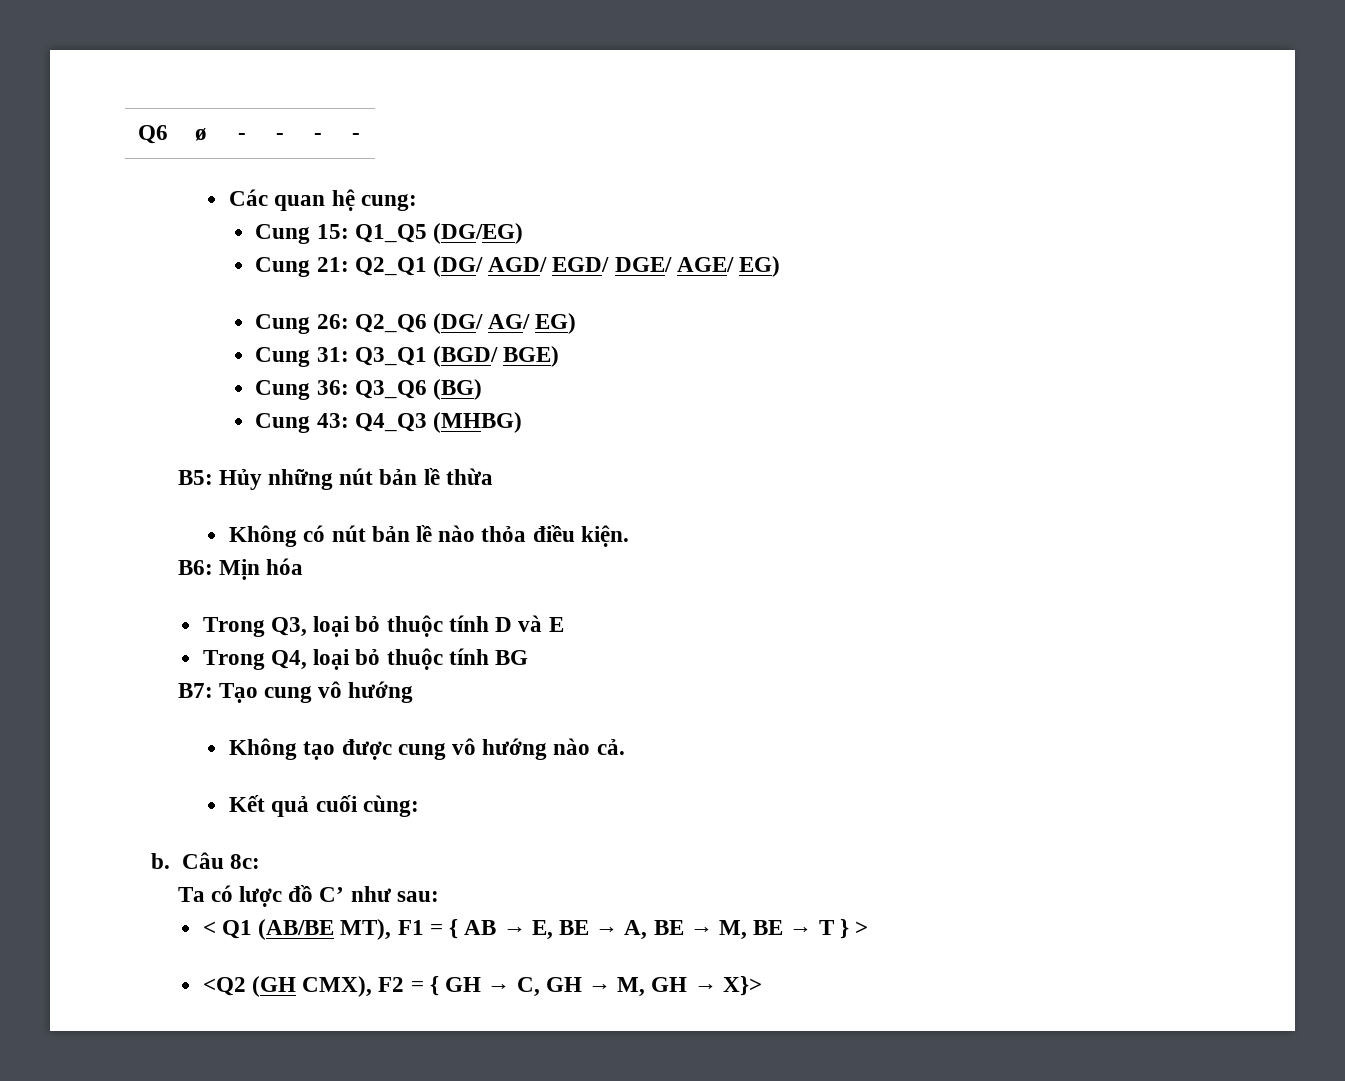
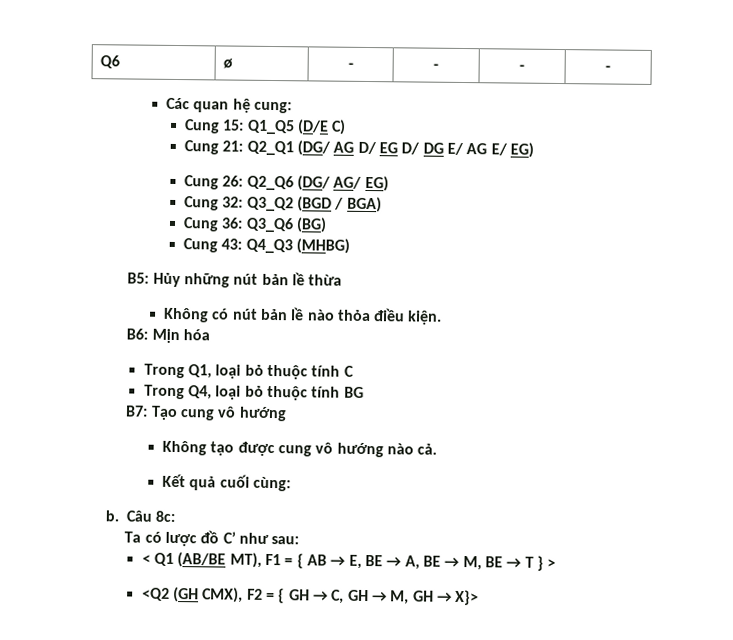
[432,223,523,244] (DG/EG) -> [296,119,347,135] (D/E C)
[488,257,734,272] AGD/ EGD/ DGE/ AGE/ -> [333,141,508,156] AG D/ EG D/ DG E/ AG E/
[316,346,560,367] 31: Q3_Q1 (BGD/ BGE) -> [222,196,382,213] 32: Q3_Q2 (BGD / BGA)
[271,615,564,637] Q3, loại bỏ thuộc tính D và E -> [188,364,354,380] Q1, loại bỏ thuộc tính C

